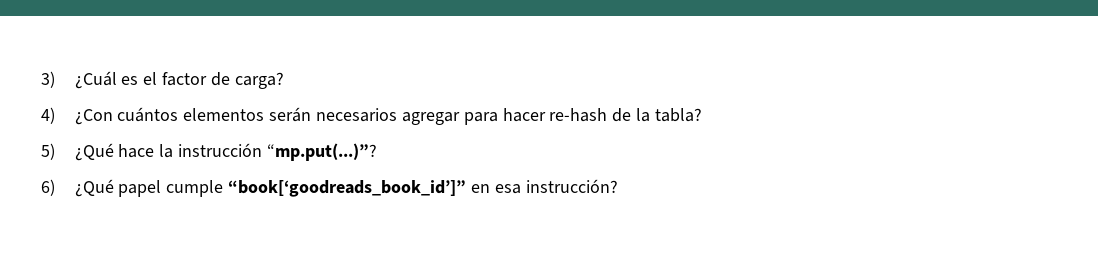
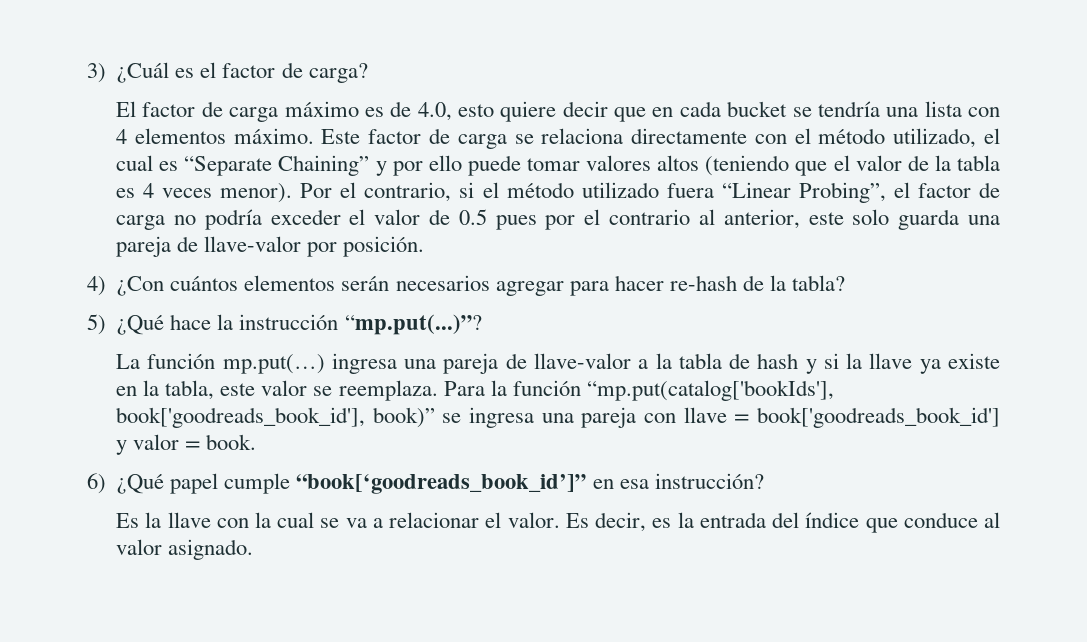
(284, 80) none -> [116,101,1000,122] [116,128,1001,149] [116,155,1000,176] [116,182,1000,203] [116,209,1001,230] [116,236,425,257] // El factor de carga máximo es de 4.0, esto quiere decir que en cada bucket se tendría una lista con 4 elementos máximo. Este factor de carga se relaciona directamente con el método utilizado, el cual es “Separate Chaining” y por ello puede tomar valores altos (teniendo que el valor de la tabla es 4 veces menor). Por el contrario, si el método utilizado fuera “Linear Probing”, el factor de carga no podría exceder el valor de 0.5 pues por el contrario al anterior, este solo guarda una pareja de llave-valor por posición.
(377, 152) none -> [116,353,1001,374] [116,380,834,401] [116,407,1001,428] [116,434,257,455] // La función mp.put(…) ingresa una pareja de llave-valor a la tabla de hash y si la llave ya existe en la tabla, este valor se reemplaza. Para la función “mp.put(catalog['bookIds'], book['goodreads_book_id'], book)” se ingresa una pareja con llave = book['goodreads_book_id'] y valor = book.
(618, 186) none -> [116,512,1001,533] [116,539,254,560] // Es la llave con la cual se va a relacionar el valor. Es decir, es la entrada del índice que conduce al valor asignado.

